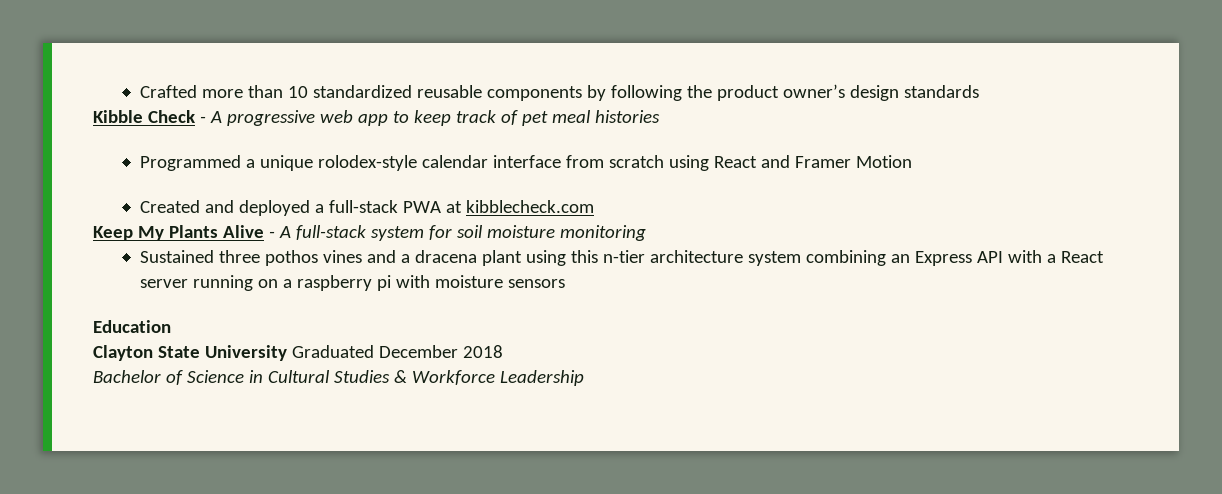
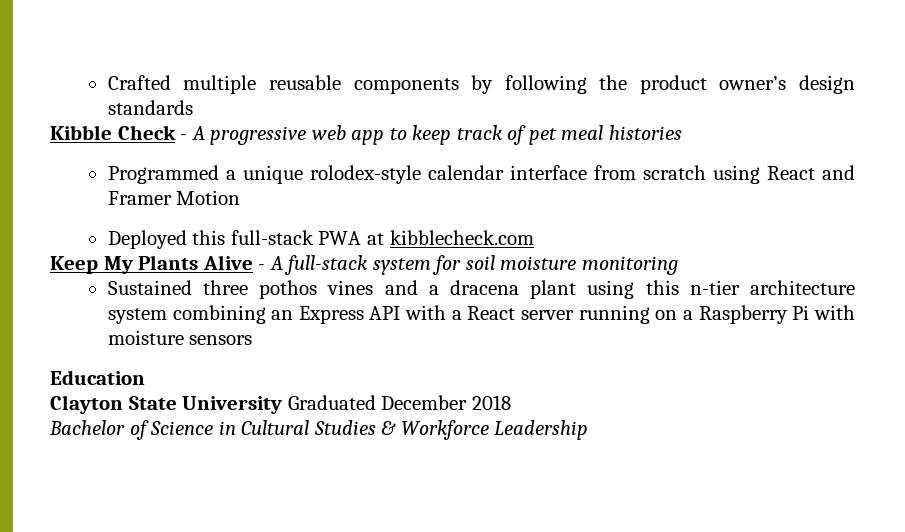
[201,85,412,98] more than 10 standardized -> [183,75,257,94] multiple
[139,200,324,216] Created and deployed a -> [107,230,226,249] Deployed this
[296,275,391,291] raspberry pi -> [698,305,810,324] Raspberry Pi

